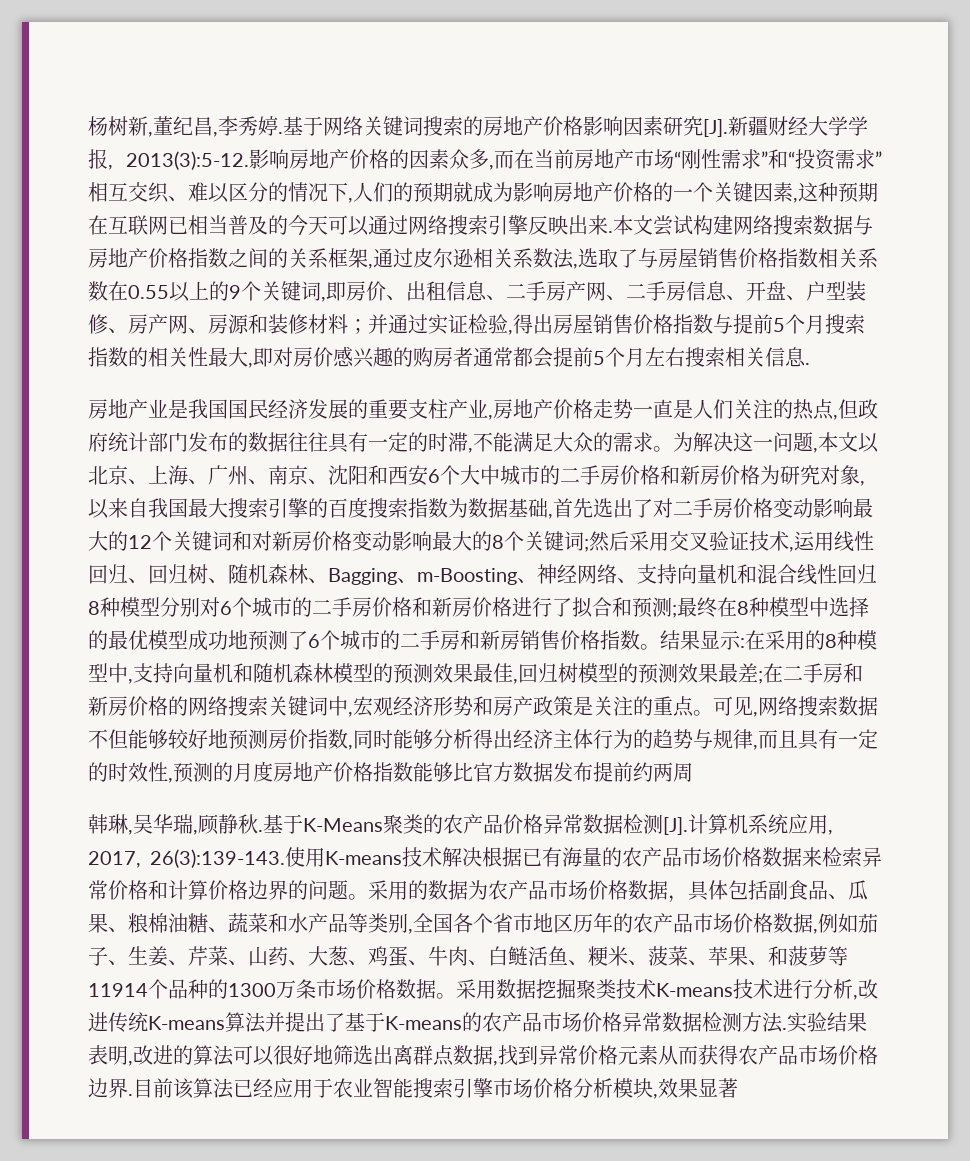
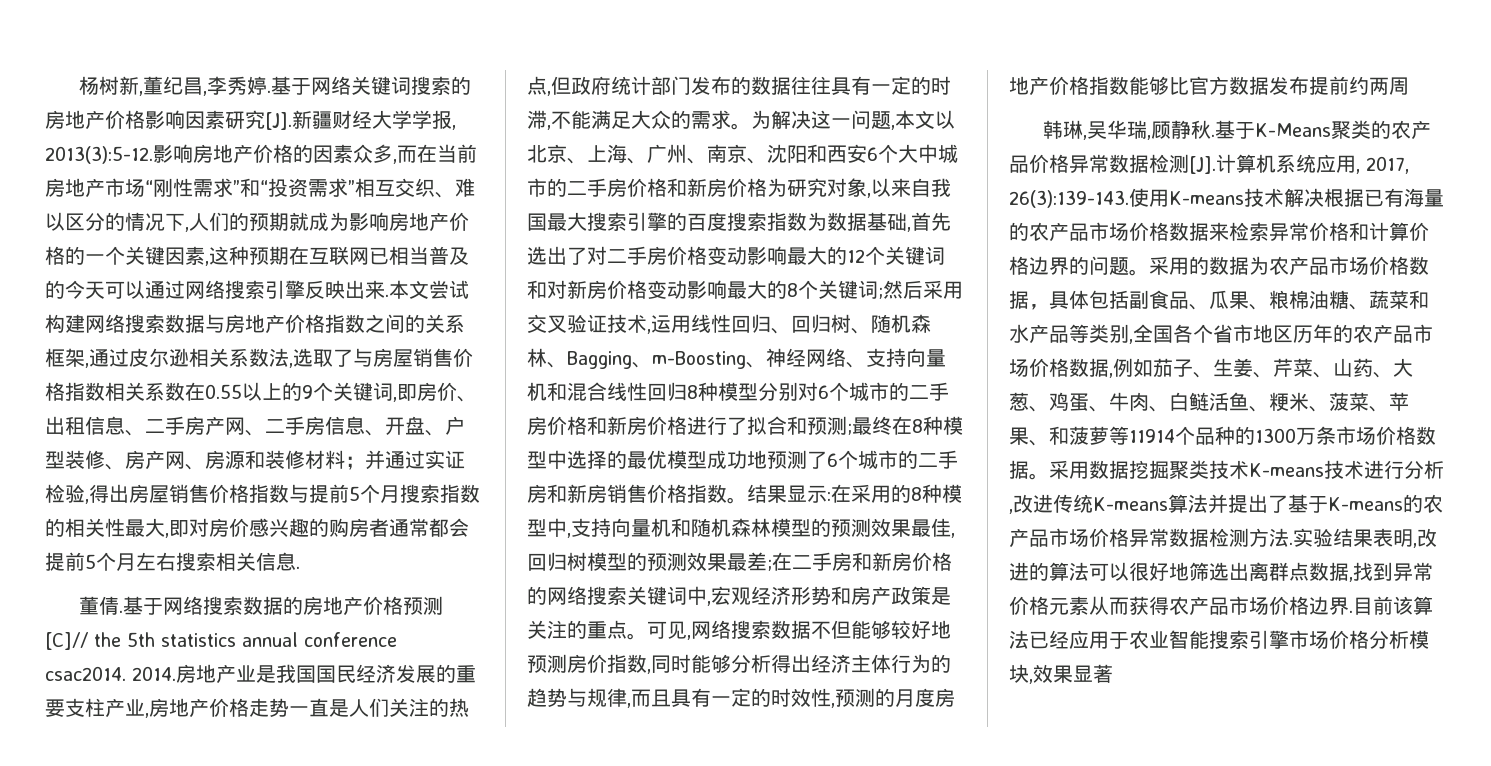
(810, 364) none -> [79,596,444,615] [45,632,397,650] [45,666,176,681] 董倩.基于网络搜索数据的房地产价格预测[C]// the 5th statistics annual conference csac2014. 2014.

